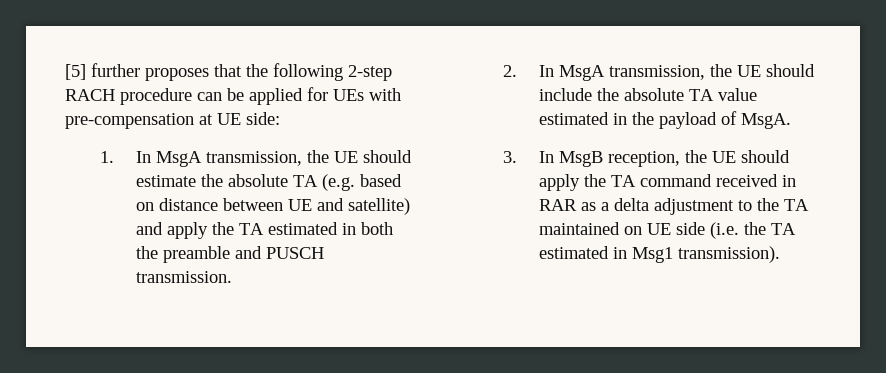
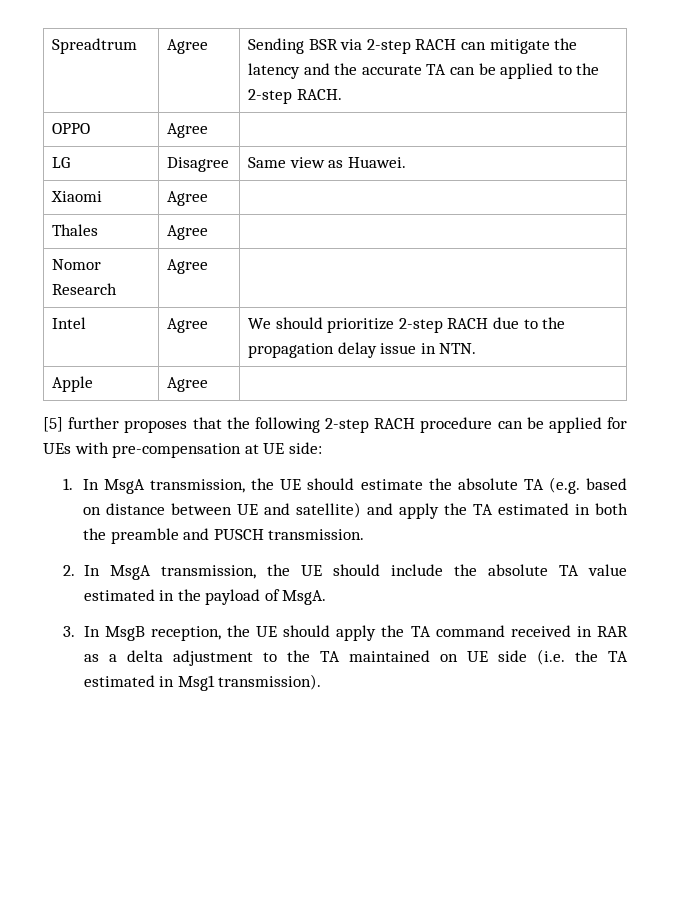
(65, 72) none -> [52,38,138,54] [167,39,209,54] [248,38,578,54] [248,63,600,79] [248,89,342,104] [52,123,91,134] [167,123,209,138] [52,157,71,168] [167,157,230,172] [248,157,406,168] [51,191,103,202] [167,191,209,206] [52,224,99,236] [167,225,209,240] [52,259,102,270] [52,283,118,295] [167,259,209,274] [52,317,87,329] [167,318,209,333] [248,317,566,333] [248,342,477,358] [52,376,94,392] [167,377,209,392] Spreadtrum | Agree | Sending BSR via 2-step RACH can mitigate the latency and the accurate TA can be applied to the 2-step RACH. // OPPO | Agree | // LG | Disagree | Same view as Huawei. // Xiaomi | Agree | // Thales | Agree | // Nomor Research | Agree | // Intel | Agree | We should prioritize 2-step RACH due to the propagation delay issue in NTN. // Apple | Agree | //

